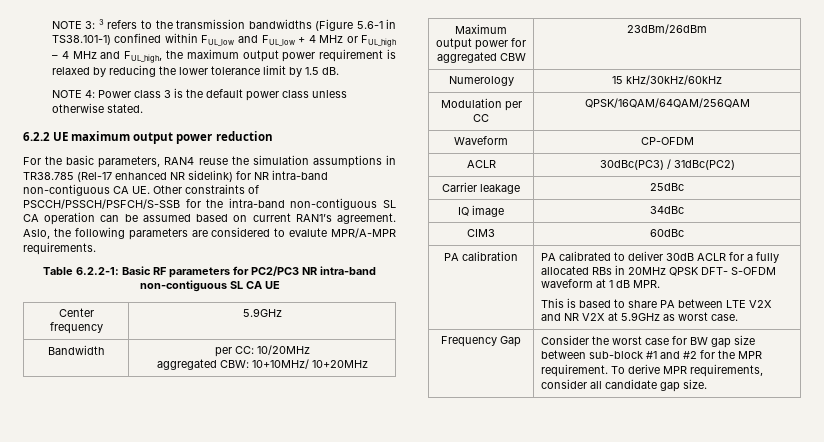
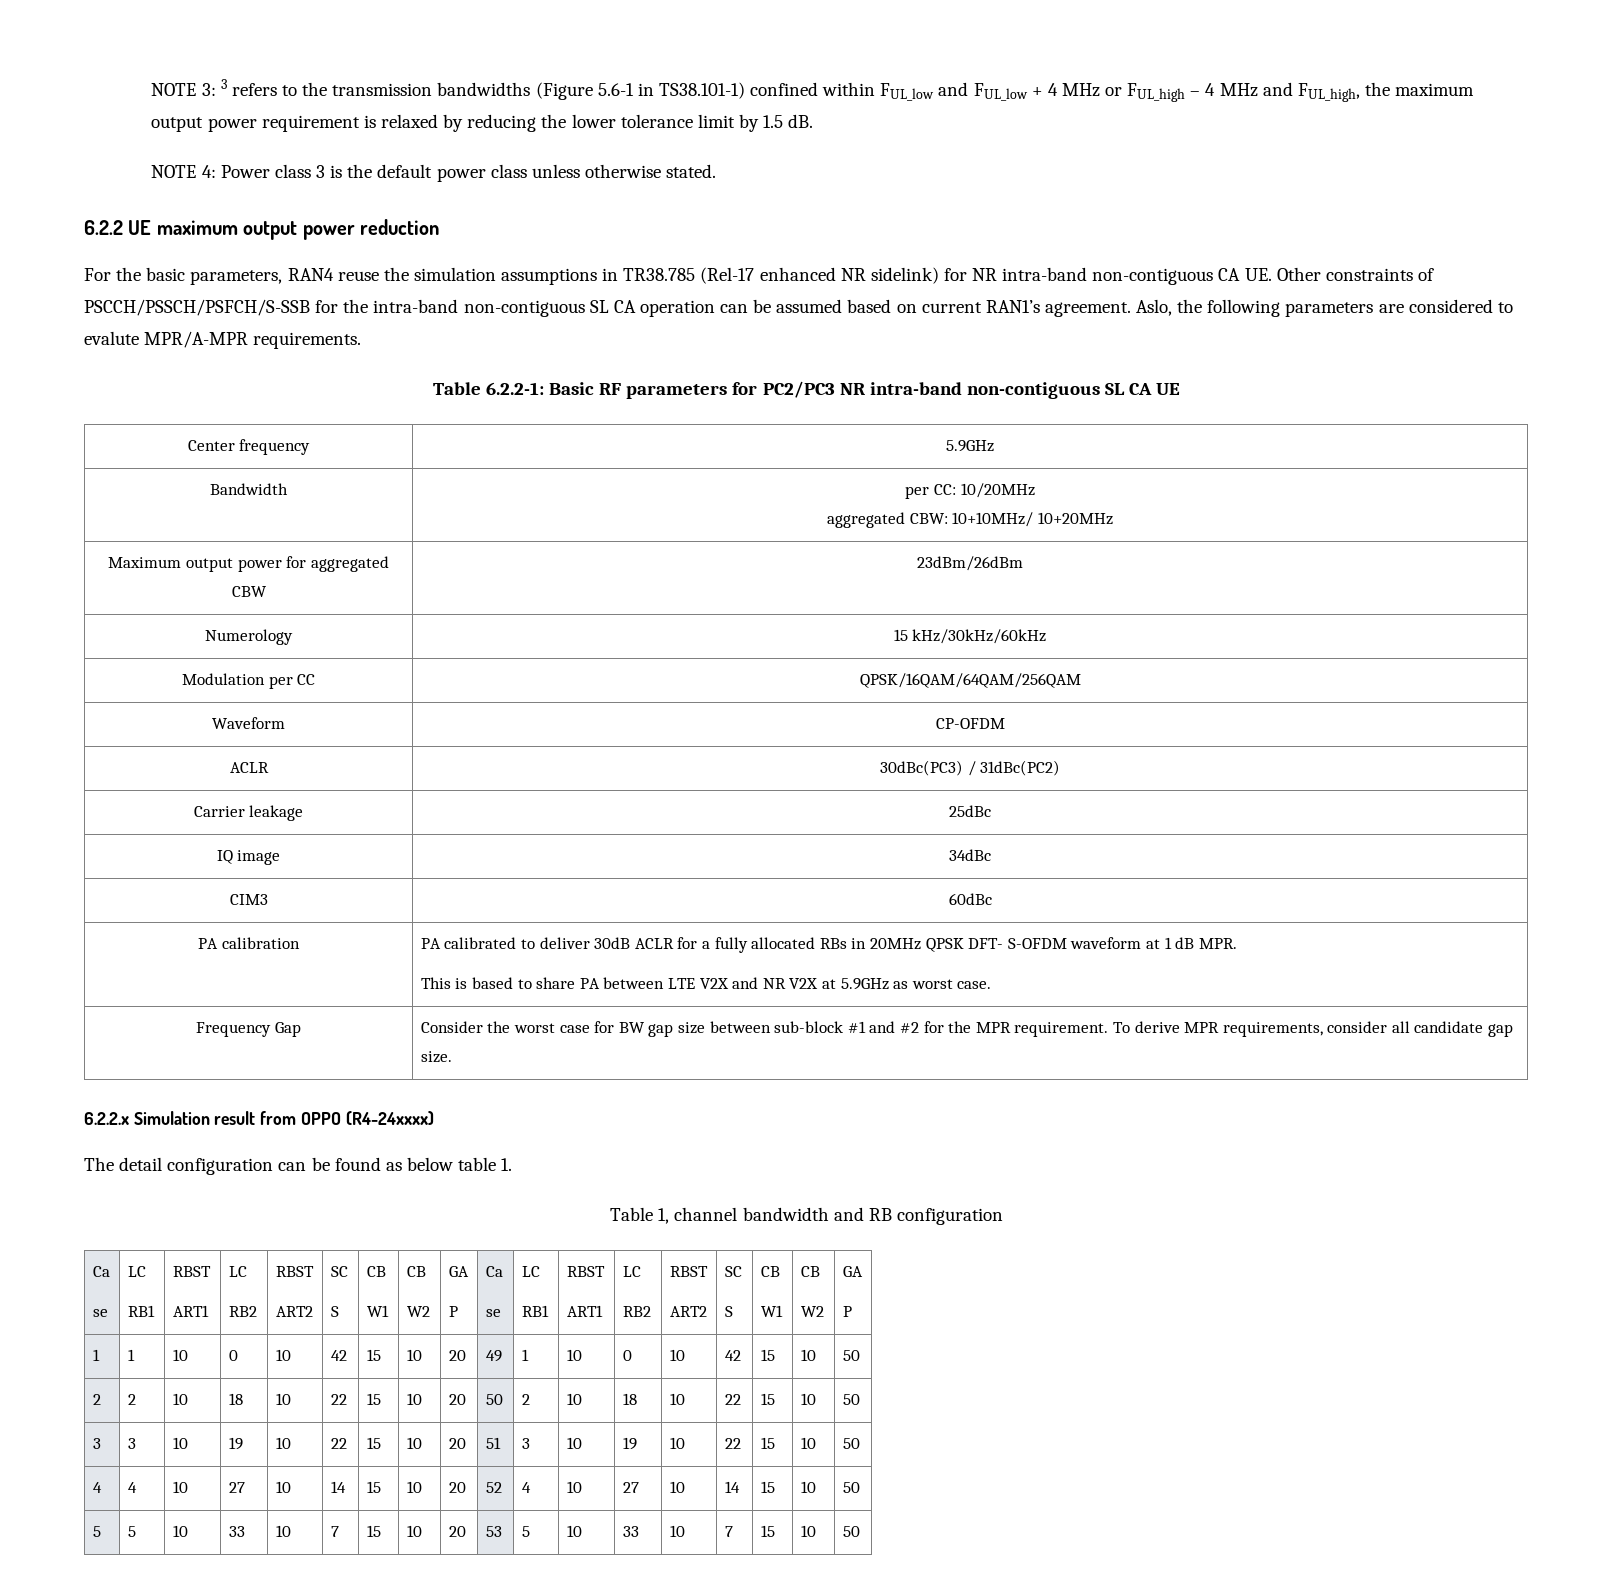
(707, 384) none -> [84,1111,434,1125] [84,1157,513,1175] [610,1207,1003,1225] [92,1266,110,1277] [92,1309,108,1317] [127,1266,146,1277] [127,1305,155,1317] [172,1266,211,1277] [172,1305,209,1317] [228,1266,247,1277] [228,1306,257,1317] [275,1266,314,1277] [275,1306,313,1317] [330,1266,348,1277] [330,1306,339,1317] [366,1266,386,1277] [366,1305,389,1317] [406,1266,426,1277] [406,1306,430,1317] [448,1266,469,1277] [448,1306,458,1317] [485,1266,503,1277] [485,1309,501,1317] [521,1266,540,1277] [521,1305,549,1317] [566,1266,605,1277] [566,1305,603,1317] [622,1266,641,1277] [622,1306,651,1317] [669,1266,708,1277] [669,1306,707,1317] [724,1266,742,1277] [724,1306,733,1317] [760,1266,780,1277] [760,1305,783,1317] [800,1266,820,1277] [800,1306,824,1317] [842,1266,863,1277] [842,1306,852,1317] [92,1349,100,1361] [127,1349,135,1361] [172,1349,188,1361] [228,1350,238,1361] [275,1349,291,1361] [330,1350,347,1361] [366,1349,381,1361] [406,1349,422,1361] [448,1350,466,1361] [485,1350,502,1362] [521,1349,529,1361] [566,1349,582,1361] [622,1350,632,1361] [669,1349,685,1361] [724,1350,741,1361] [760,1349,775,1361] [800,1349,816,1361] [842,1350,860,1361] [92,1394,101,1405] [127,1394,136,1405] [172,1393,188,1405] [228,1393,243,1405] [275,1393,291,1405] [330,1394,347,1405] [366,1393,381,1405] [406,1393,422,1405] [448,1394,466,1405] [485,1394,503,1405] [521,1394,530,1405] [566,1393,582,1405] [622,1393,637,1405] [669,1393,685,1405] [724,1394,741,1405] [760,1393,775,1405] [800,1393,816,1405] [842,1394,860,1405] [92,1438,101,1449] [127,1438,136,1449] [172,1437,188,1449] [228,1437,243,1450] [275,1437,291,1449] [330,1438,347,1449] [366,1437,381,1449] [406,1437,422,1449] [448,1438,466,1449] [485,1437,501,1449] [521,1438,530,1449] [566,1437,582,1449] [622,1437,637,1450] [669,1437,685,1449] [724,1438,741,1449] [760,1437,775,1449] [800,1437,816,1449] [842,1438,860,1449] [92,1482,102,1493] [127,1482,137,1493] [172,1481,188,1493] [228,1482,245,1493] [275,1481,291,1493] [330,1481,346,1493] [366,1481,381,1493] [406,1481,422,1493] [448,1482,466,1493] [485,1482,502,1493] [521,1482,531,1493] [566,1481,582,1493] [622,1482,639,1493] [669,1481,685,1493] [724,1481,740,1493] [760,1481,775,1493] [800,1481,816,1493] [842,1482,860,1493] [92,1526,101,1537] [127,1526,136,1537] [172,1525,188,1537] [228,1526,245,1537] [275,1525,291,1537] [330,1526,339,1537] [366,1525,381,1537] [406,1525,422,1537] [448,1526,466,1537] [485,1526,502,1537] [521,1526,530,1537] [566,1525,582,1537] [622,1526,639,1537] [669,1525,685,1537] [724,1526,733,1537] [760,1525,775,1537] [800,1525,816,1537] [842,1526,860,1537] // 6.2.2.x Simulation result from OPPO (R4-24xxxx) // The detail configuration can be found as below table 1. // Table 1, channel bandwidth and RB configuration // Ca // se | LC // RB1 | RBST // ART1 | LC // RB2 | RBST // ART2 | SC // S | CB // W1 | CB // W2 | GA // P | Ca // se | LC // RB1 | RBST // ART1 | LC // RB2 | RBST // ART2 | SC // S | CB // W1 | CB // W2 | GA // P // 1 | 1 | 10 | 0 | 10 | 42 | 15 | 10 | 20 | 49 | 1 | 10 | 0 | 10 | 42 | 15 | 10 | 50 // 2 | 2 | 10 | 18 | 10 | 22 | 15 | 10 | 20 | 50 | 2 | 10 | 18 | 10 | 22 | 15 | 10 | 50 // 3 | 3 | 10 | 19 | 10 | 22 | 15 | 10 | 20 | 51 | 3 | 10 | 19 | 10 | 22 | 15 | 10 | 50 // 4 | 4 | 10 | 27 | 10 | 14 | 15 | 10 | 20 | 52 | 4 | 10 | 27 | 10 | 14 | 15 | 10 | 50 // 5 | 5 | 10 | 33 | 10 | 7 | 15 | 10 | 20 | 53 | 5 | 10 | 33 | 10 | 7 | 15 | 10 | 50

